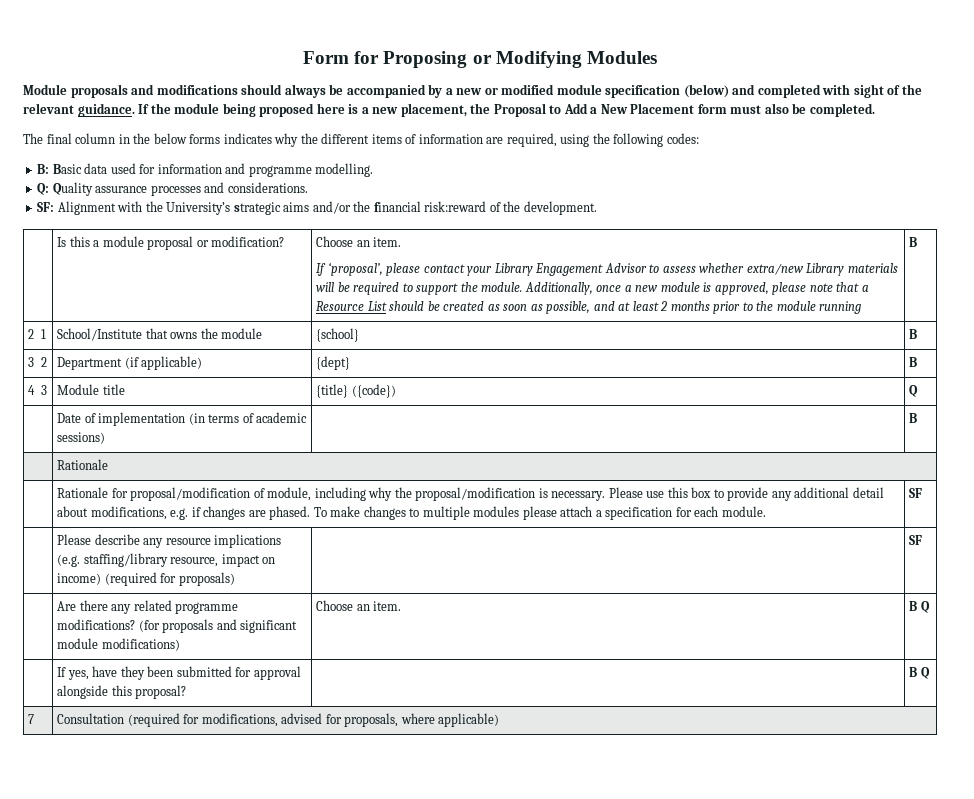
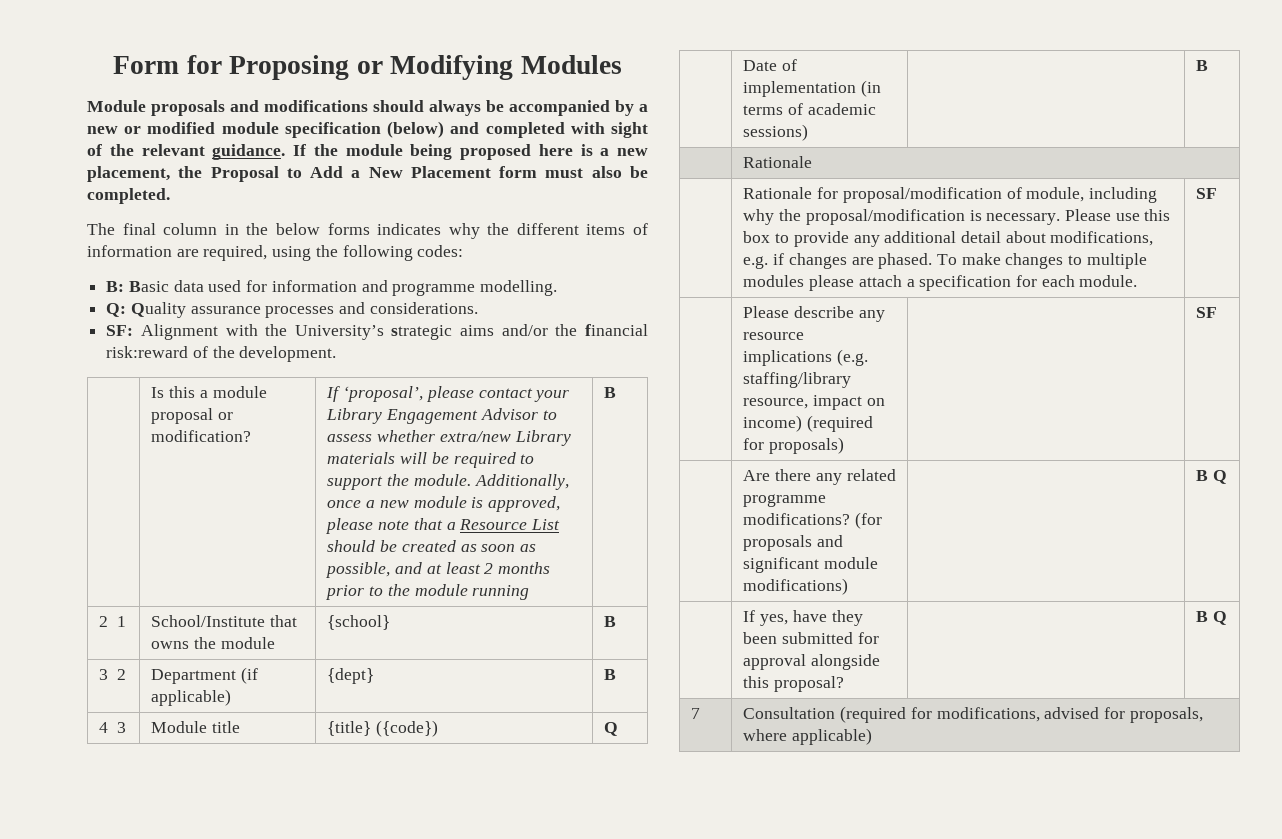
[316,236,402,247] Choose an item. // -> (252, 436) none
[316,600,402,611] Choose an item. -> (849, 586) none

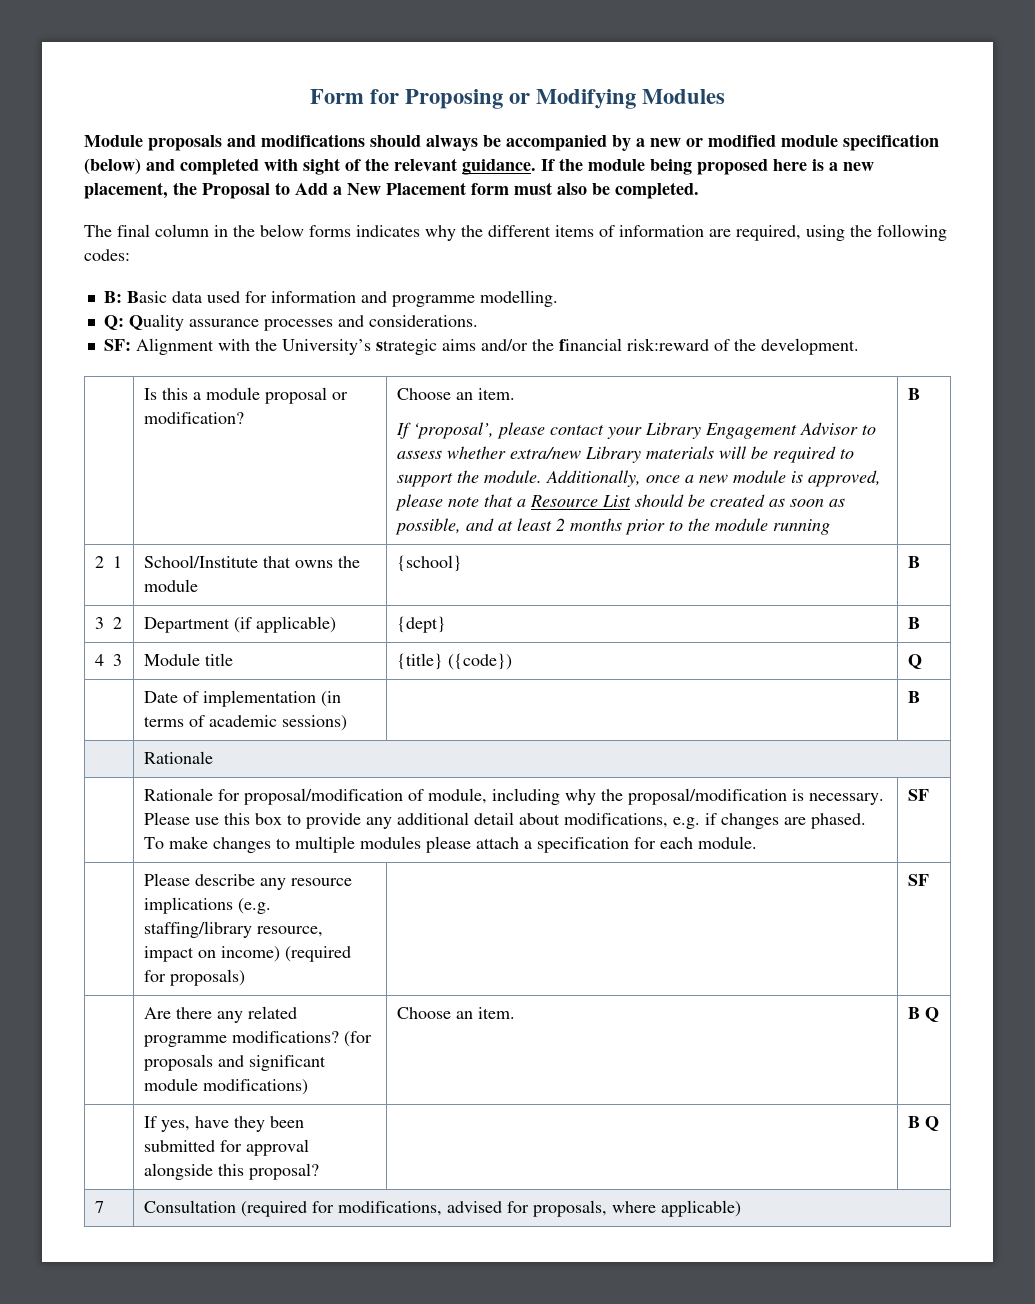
(252, 436) none -> [396,388,515,400] Choose an item. //
(849, 586) none -> [396,1007,515,1019] Choose an item.

